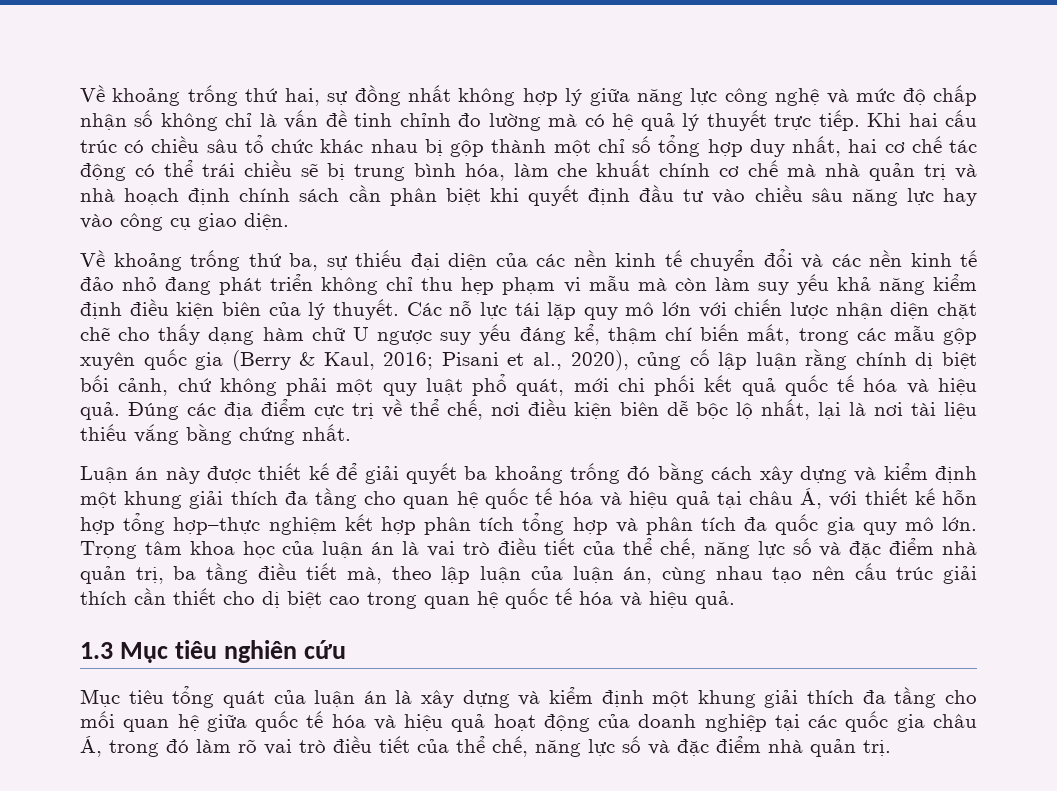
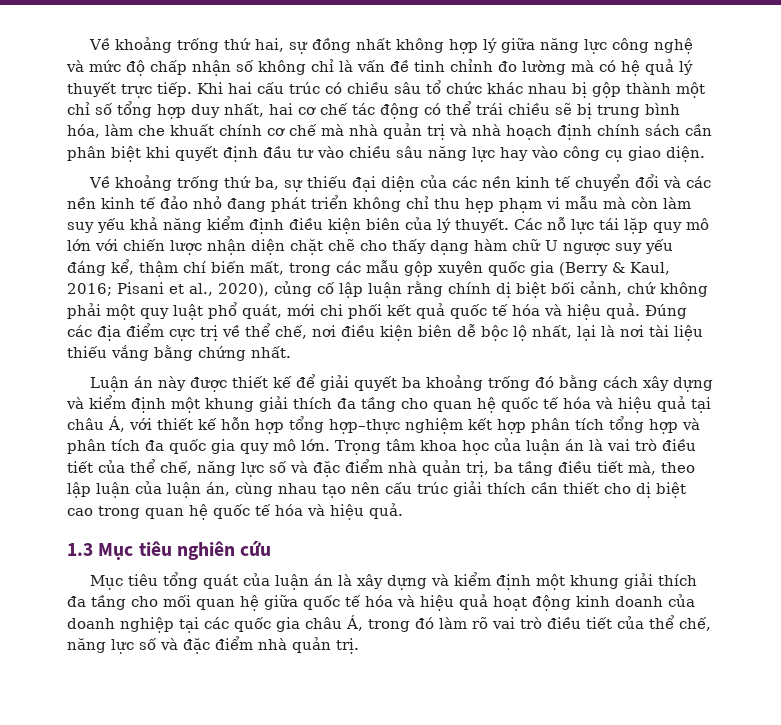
(590, 723) none -> [576,595,663,607] kinh doanh

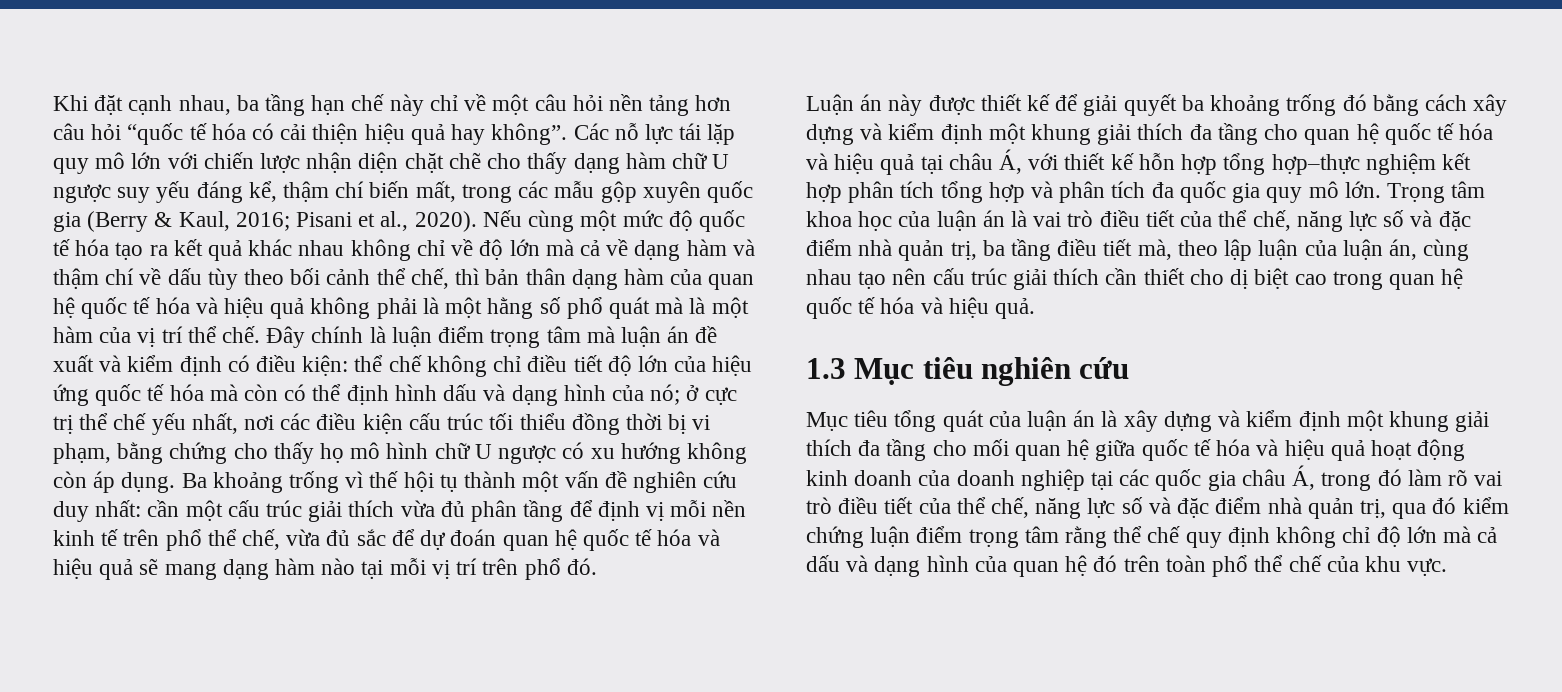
[88,37,693,54] [66,59,693,76] [67,80,705,98] [67,101,680,119] [67,123,712,140] [67,146,705,162] [88,174,711,192] [67,195,691,213] [67,216,509,234] Về khoảng trống thứ hai, sự đồng nhất không hợp lý giữa năng lực công nghệ và mức độ chấp nhận số không chỉ là vấn đề tinh chỉnh đo lường mà có hệ quả lý thuyết trực tiếp. Khi hai cấu trúc có chiều sâu tổ chức khác nhau bị gộp thành một chỉ số tổng hợp duy nhất, hai cơ chế tác động có thể trái chiều sẽ bị trung bình hóa, làm che khuất chính cơ chế mà nhà quản trị và nhà hoạch định chính sách cần phân biệt khi quyết định đầu tư vào chiều sâu năng lực hay vào công cụ giao diện. // Về khoảng trống thứ ba, sự thiếu đại diện của các nền kinh tế chuyển đổi và các nền kinh tế đảo nhỏ đang phát triển không chỉ thu hẹp phạm vi mẫu mà còn làm suy yếu khả năng kiểm định điều kiện biên của lý thuyết. -> [53,94,732,116] [53,123,568,145] Khi đặt cạnh nhau, ba tầng hạn chế này chỉ về một câu hỏi nền tảng hơn câu hỏi “quốc tế hóa có cải thiện hiệu quả hay không”.
[218,281,708,298] [67,302,687,320] [67,323,703,341] [67,345,291,361] 2020), củng cố lập luận rằng chính dị biệt bối cảnh, chứ không phải một quy luật phổ quát, mới chi phối kết quả quốc tế hóa và hiệu quả. Đúng các địa điểm cực trị về thể chế, nơi điều kiện biên dễ bộc lộ nhất, lại là nơi tài liệu thiếu vắng bằng chứng nhất. -> [414,210,745,232] [53,239,755,261] [53,268,755,290] [53,297,749,319] [53,326,718,348] [53,355,753,377] [53,384,737,406] [53,413,711,435] [53,442,747,464] [53,471,738,493] [53,500,747,522] [53,529,720,551] [53,558,597,580] 2020). Nếu cùng một mức độ quốc tế hóa tạo ra kết quả khác nhau không chỉ về độ lớn mà cả về dạng hàm và thậm chí về dấu tùy theo bối cảnh thể chế, thì bản thân dạng hàm của quan hệ quốc tế hóa và hiệu quả không phải là một hằng số phổ quát mà là một hàm của vị trí thể chế. Đây chính là luận điểm trọng tâm mà luận án đề xuất và kiểm định có điều kiện: thể chế không chỉ điều tiết độ lớn của hiệu ứng quốc tế hóa mà còn có thể định hình dấu và dạng hình của nó; ở cực trị thể chế yếu nhất, nơi các điều kiện cấu trúc tối thiểu đồng thời bị vi phạm, bằng chứng cho thấy họ mô hình chữ U ngược có xu hướng không còn áp dụng. Ba khoảng trống vì thế hội tụ thành một vấn đề nghiên cứu duy nhất: cần một cấu trúc giải thích vừa đủ phân tầng để định vị mỗi nền kinh tế trên phổ thể chế, vừa đủ sắc để dự đoán quan hệ quốc tế hóa và hiệu quả sẽ mang dạng hàm nào tại mỗi vị trí trên phổ đó.
[336,638,359,654] trị. -> [1359,497,1509,519] [806,526,1498,548] [806,555,1448,577] trị, qua đó kiểm chứng luận điểm trọng tâm rằng thể chế quy định không chỉ độ lớn mà cả dấu và dạng hình của quan hệ đó trên toàn phổ thể chế của khu vực.

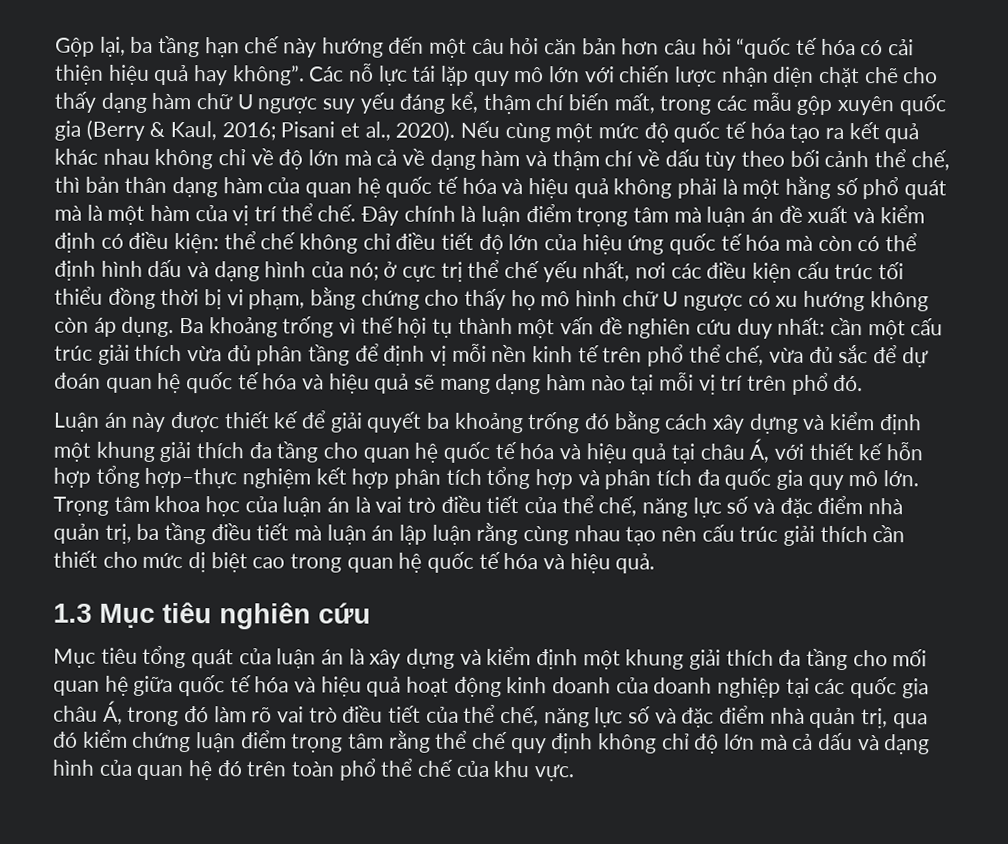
[53,95,231,115] Khi đặt cạnh nhau, -> [55,36,126,57] Gộp lại,
[429,94,487,111] chỉ về -> [321,36,425,58] hướng đến
[608,94,690,116] nền tảng -> [544,38,617,55] căn bản
[1137,239,1417,261] mà, theo lập luận của luận án, -> [294,522,519,546] mà luận án lập luận rằng
(1224, 277) none -> [142,552,184,569] mức

